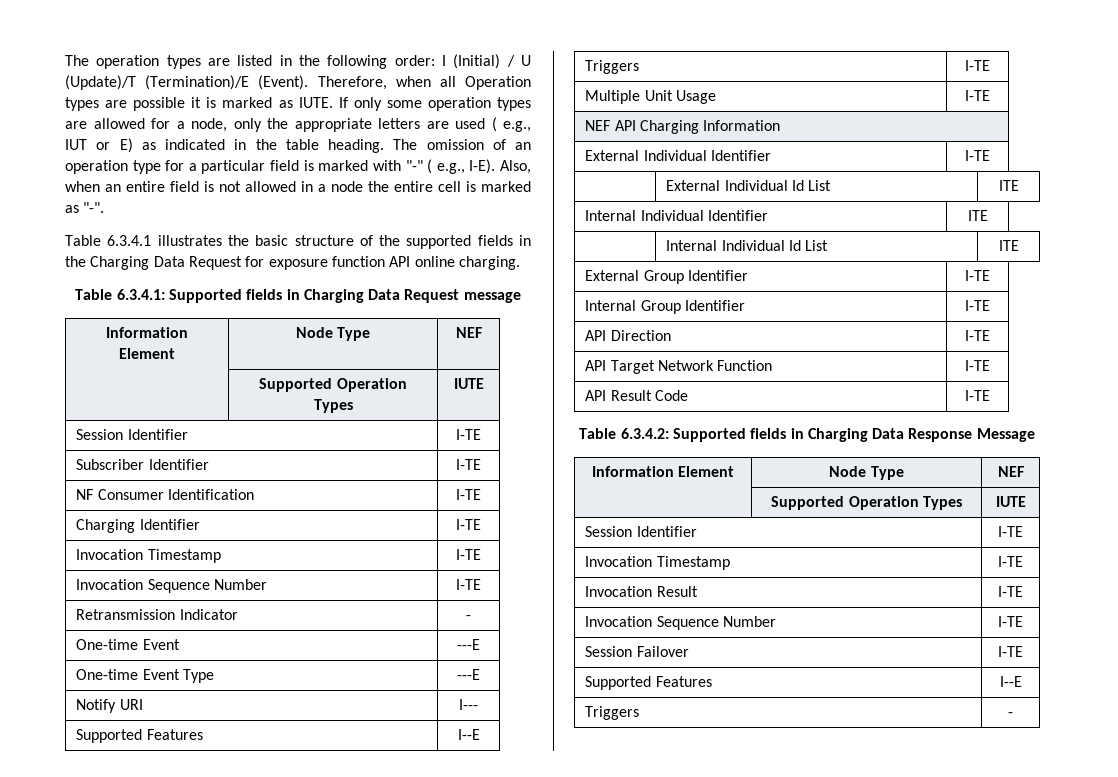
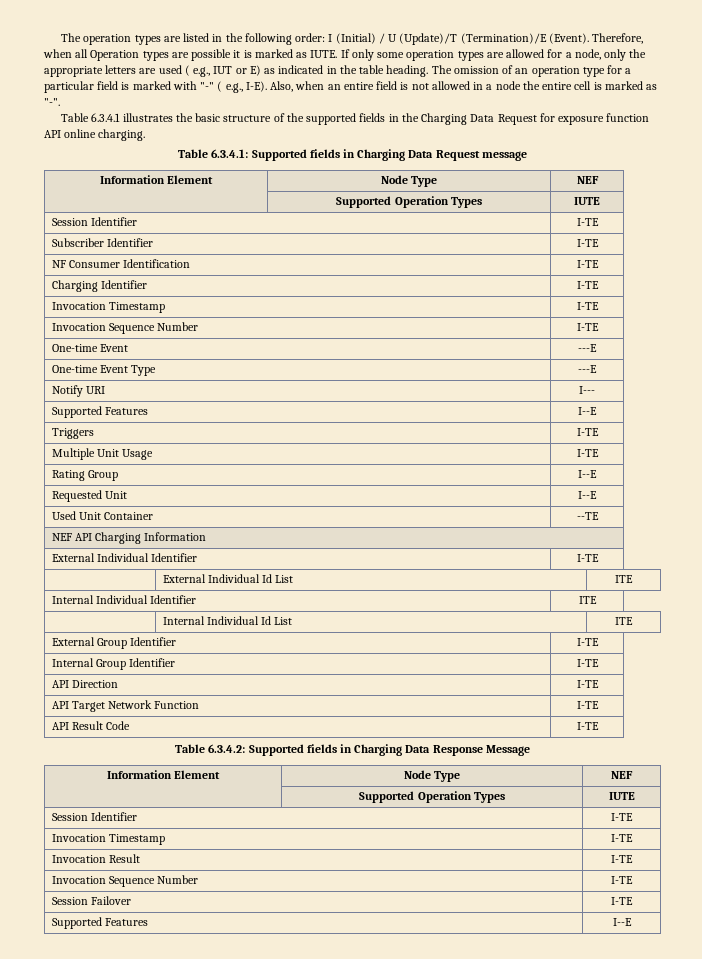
[76,609,238,620] [466,615,471,620] // Retransmission Indicator | - -> (599, 327) none
(990, 95) none -> [51,470,118,481] [578,470,597,478] [51,490,127,502] [578,491,597,499] [51,511,154,520] [576,512,599,520] // Rating Group | I--E // Requested Unit | I--E // Used Unit Container | --TE
[585,706,640,720] [1008,712,1013,717] // Triggers | - -> (632, 922) none

